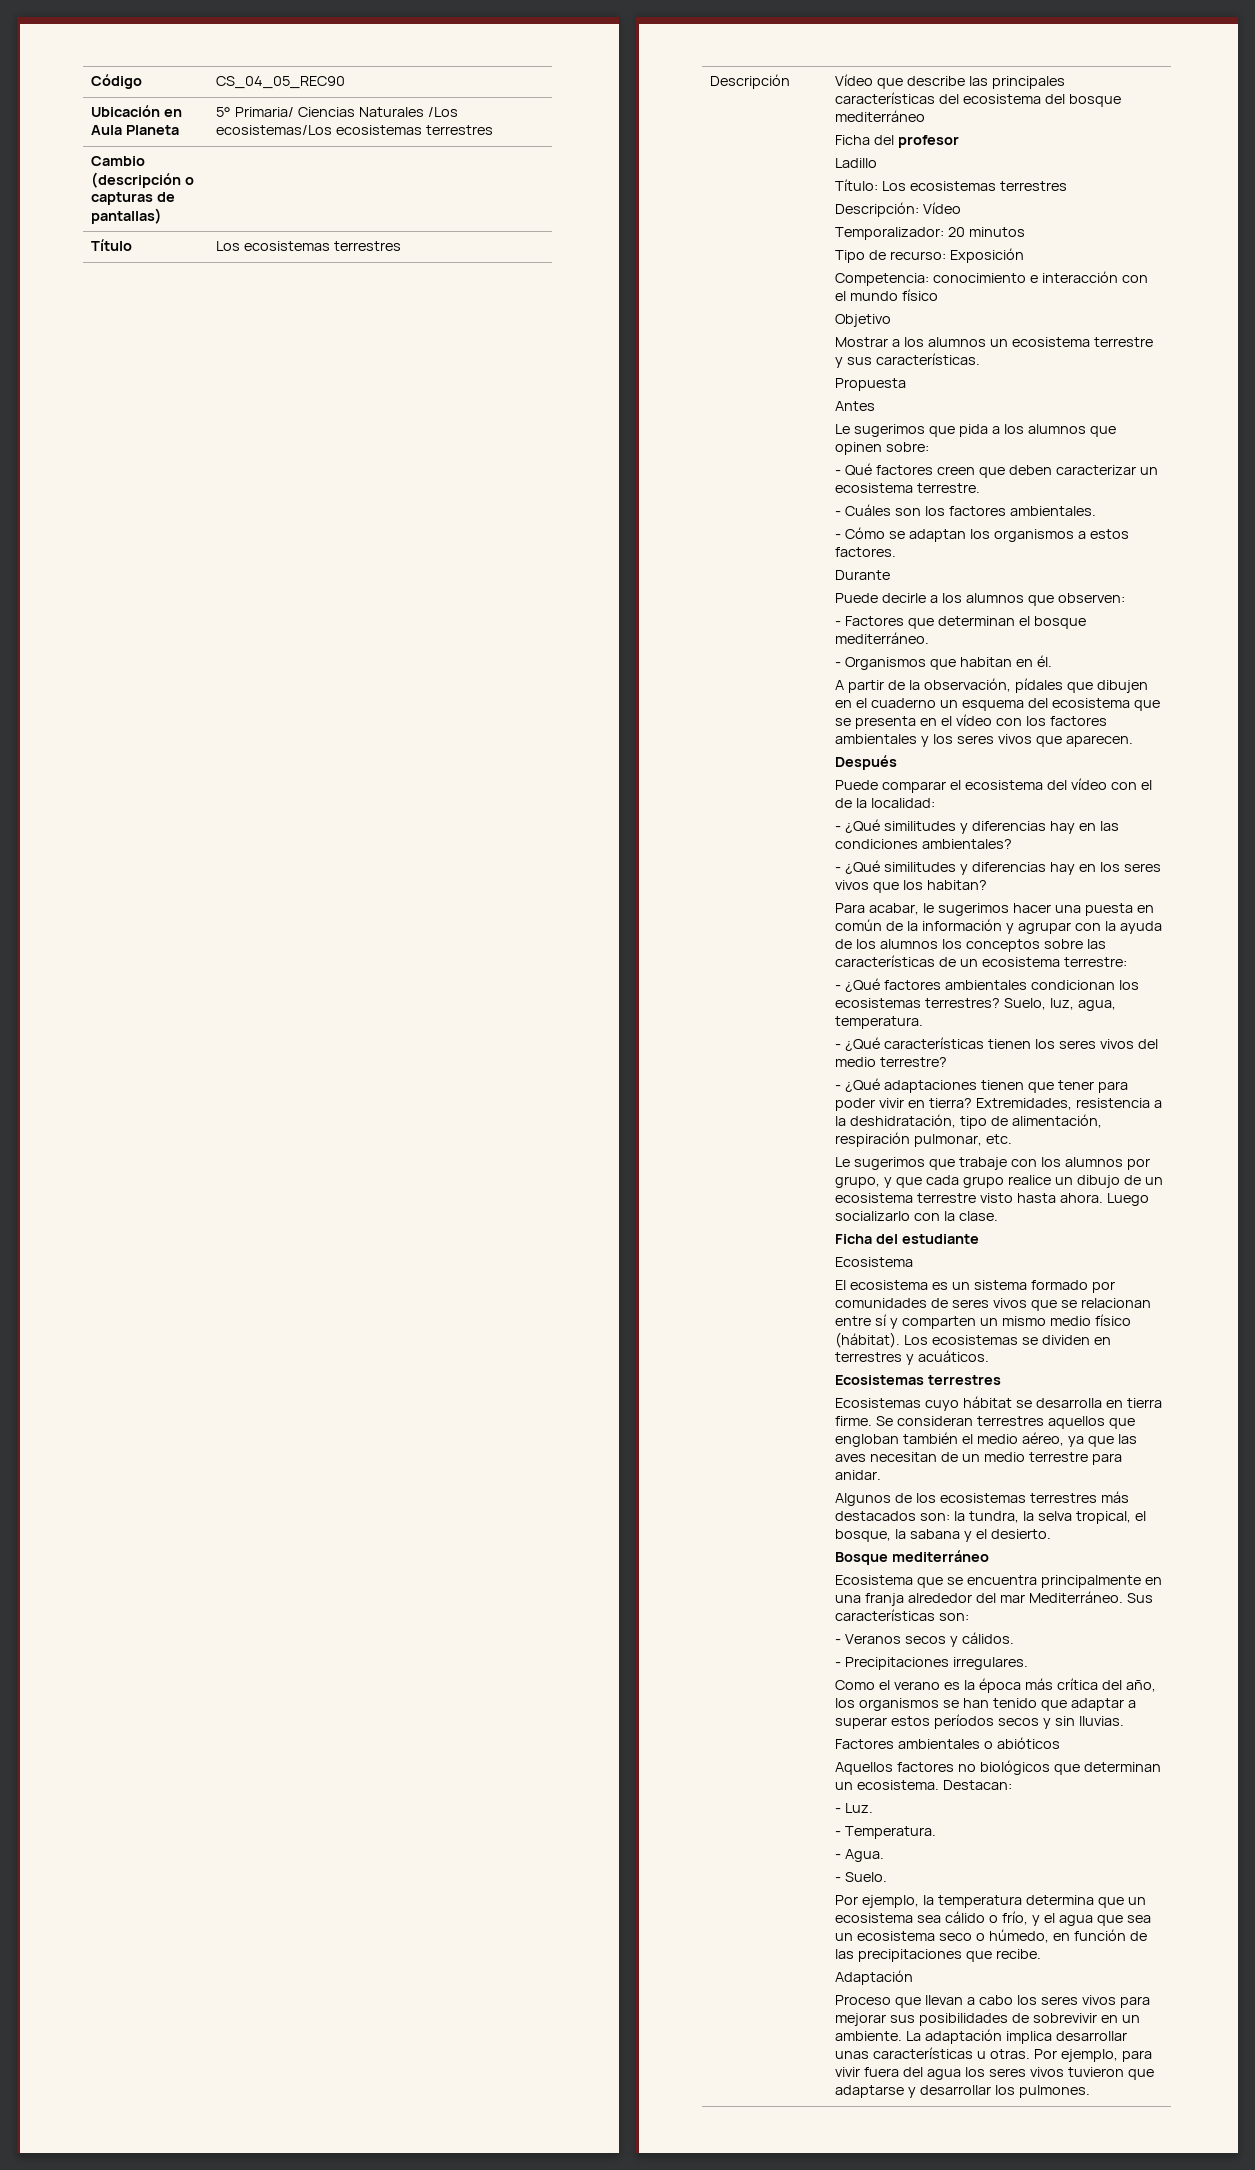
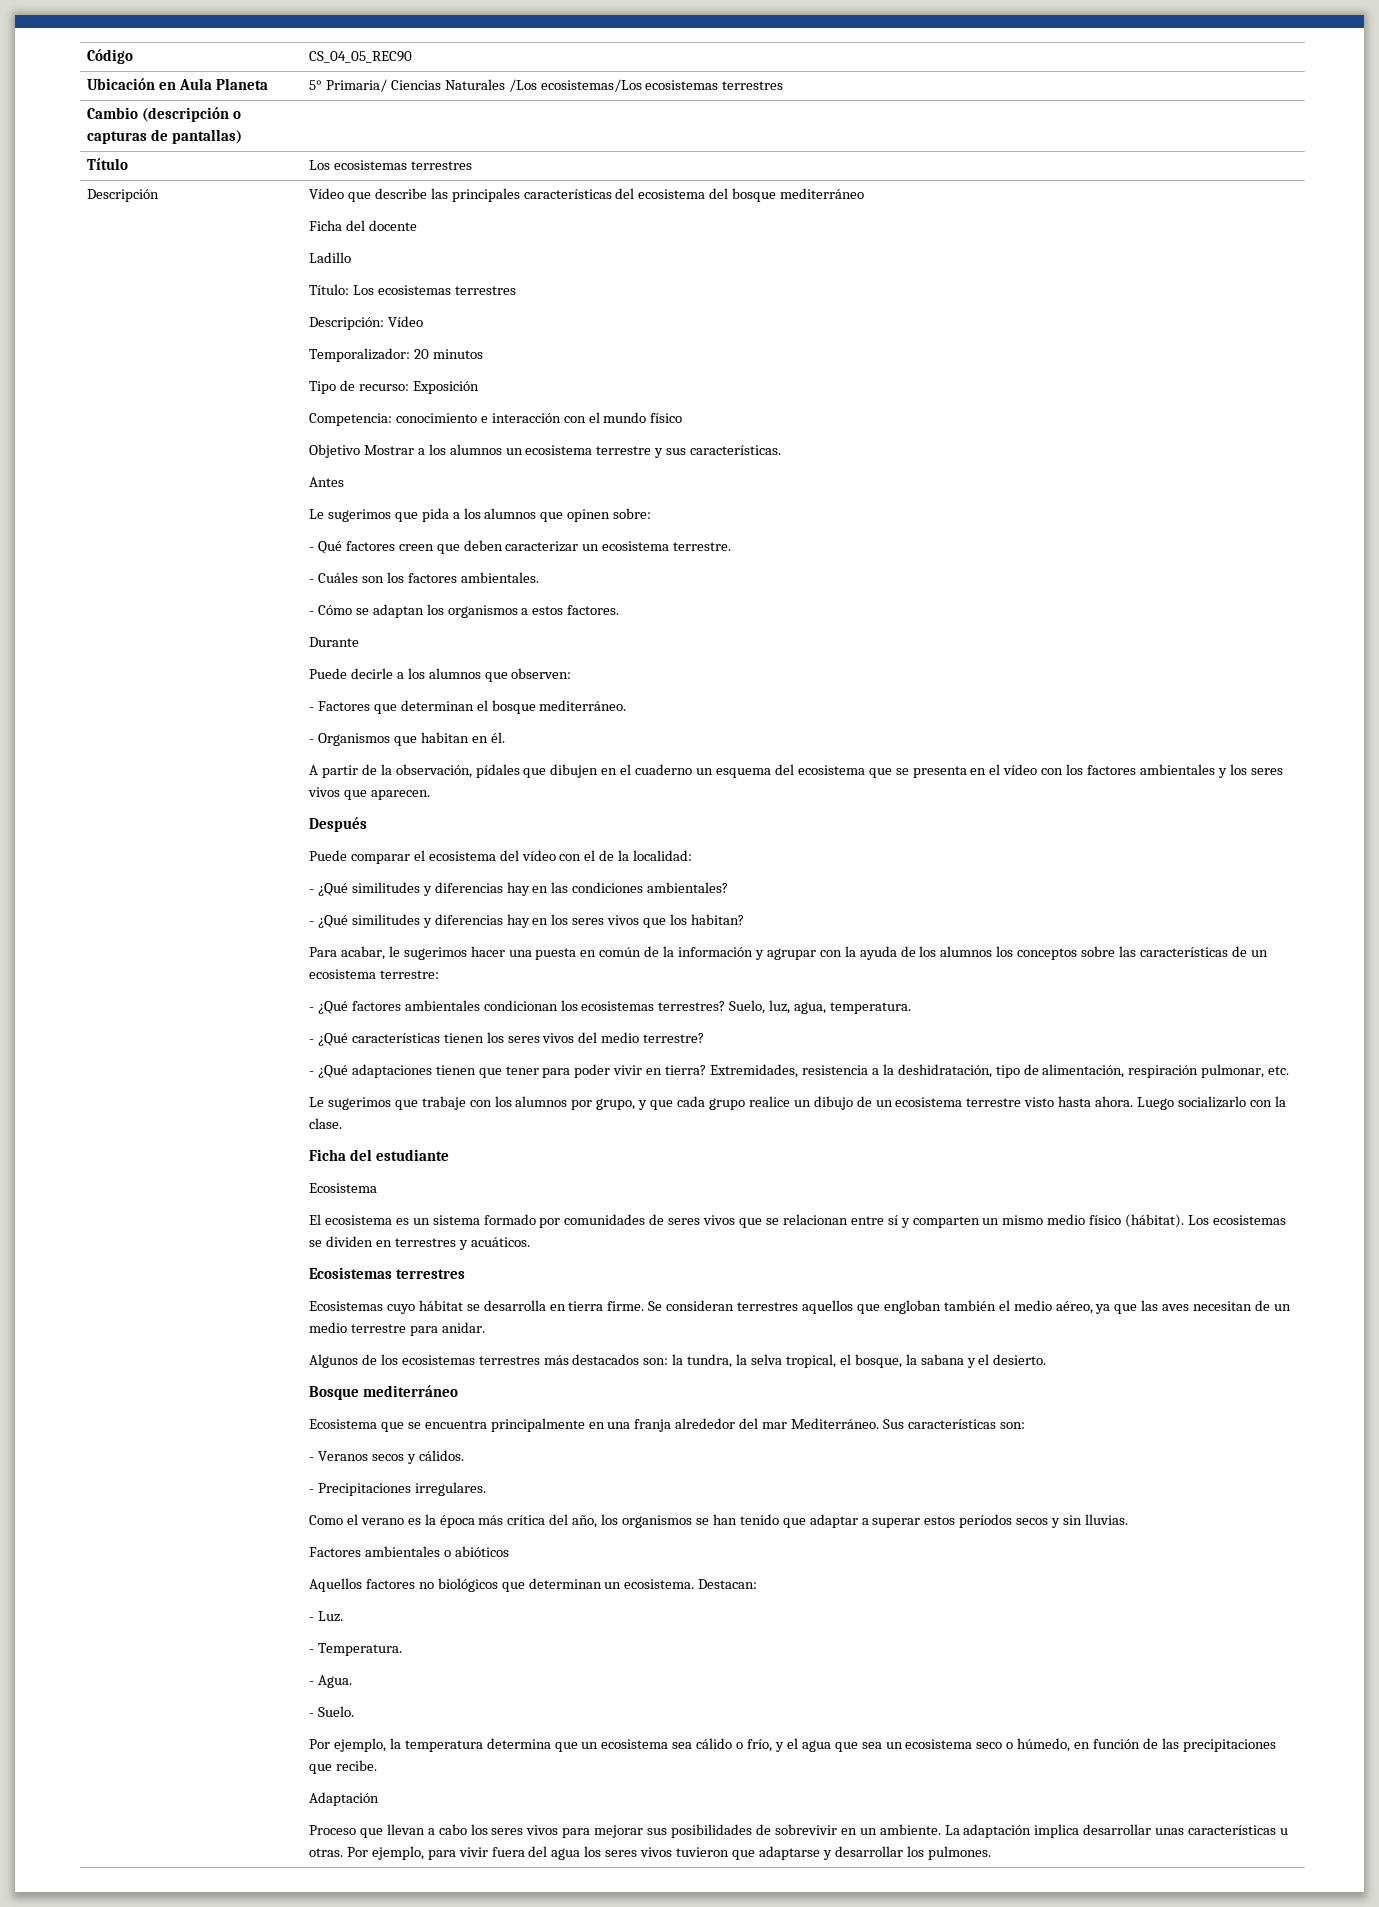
[898,135,960,148] profesor -> [368,220,417,231] docente
(892, 320) // -> (360, 451) none
[835,378,907,391] // Propuesta -> (782, 450) none

